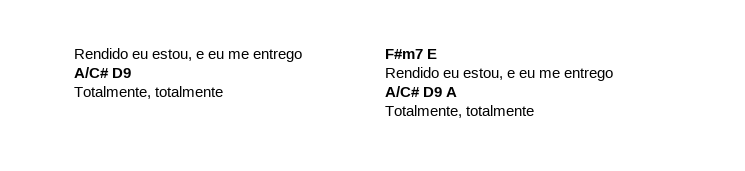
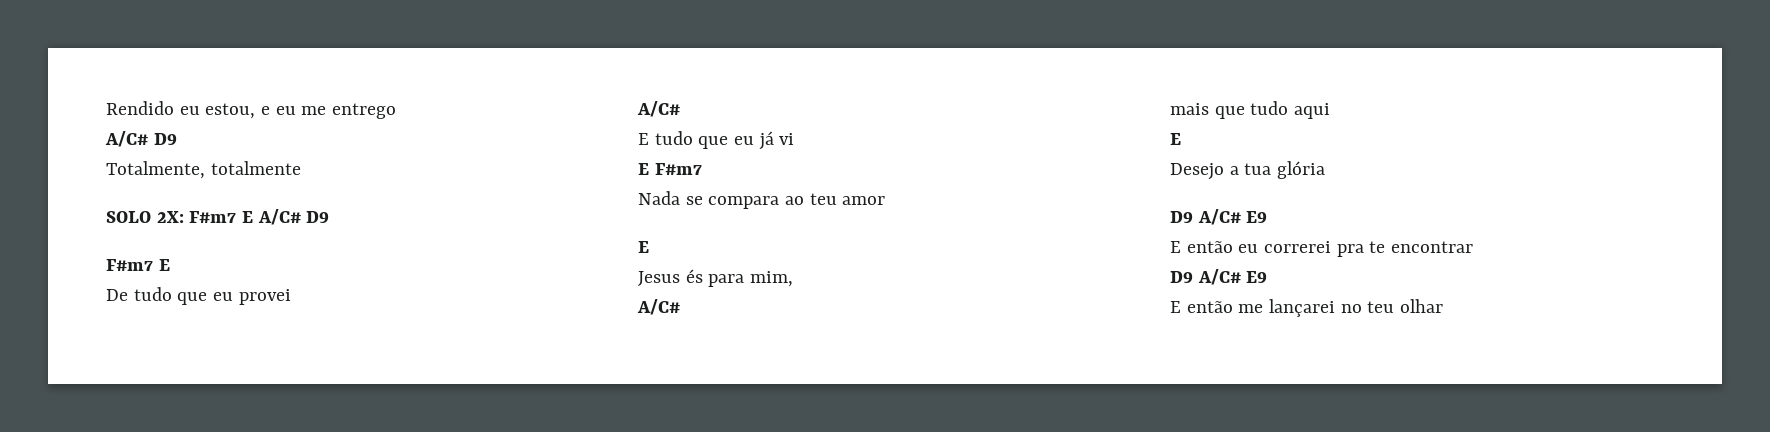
[385,49,438,59] [385,67,614,81] [385,86,458,97] [385,105,535,118] F#m7 E // Rendido eu estou, e eu me entrego // A/C# D9 A // Totalmente, totalmente -> [106,209,330,225] [106,259,170,271] [106,287,291,305] [637,101,680,117] [638,131,795,150] [638,163,702,175] [638,191,886,209] [638,241,649,253] [638,269,794,287] [637,299,680,315] [1170,101,1331,119] [1170,133,1181,145] [1170,161,1326,180] [1170,209,1268,225] [1170,241,1474,257] [1170,269,1268,285] [1170,299,1444,317] SOLO 2X: F#m7 E A/C# D9 // F#m7 E // De tudo que eu provei // A/C# // E tudo que eu já vi // E F#m7 // Nada se compara ao teu amor // E // Jesus és para mim, // A/C# // mais que tudo aqui // E // Desejo a tua glória // D9 A/C# E9 // E então eu correrei pra te encontrar // D9 A/C# E9 // E então me lançarei no teu olhar

